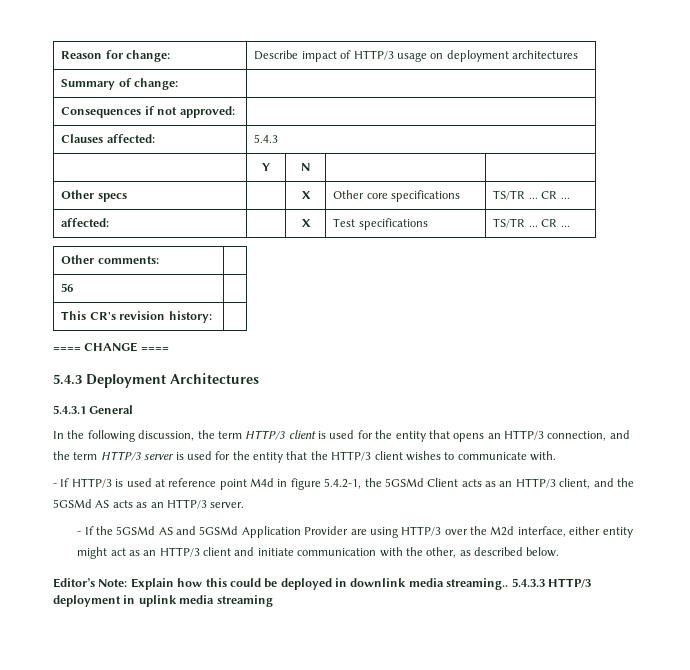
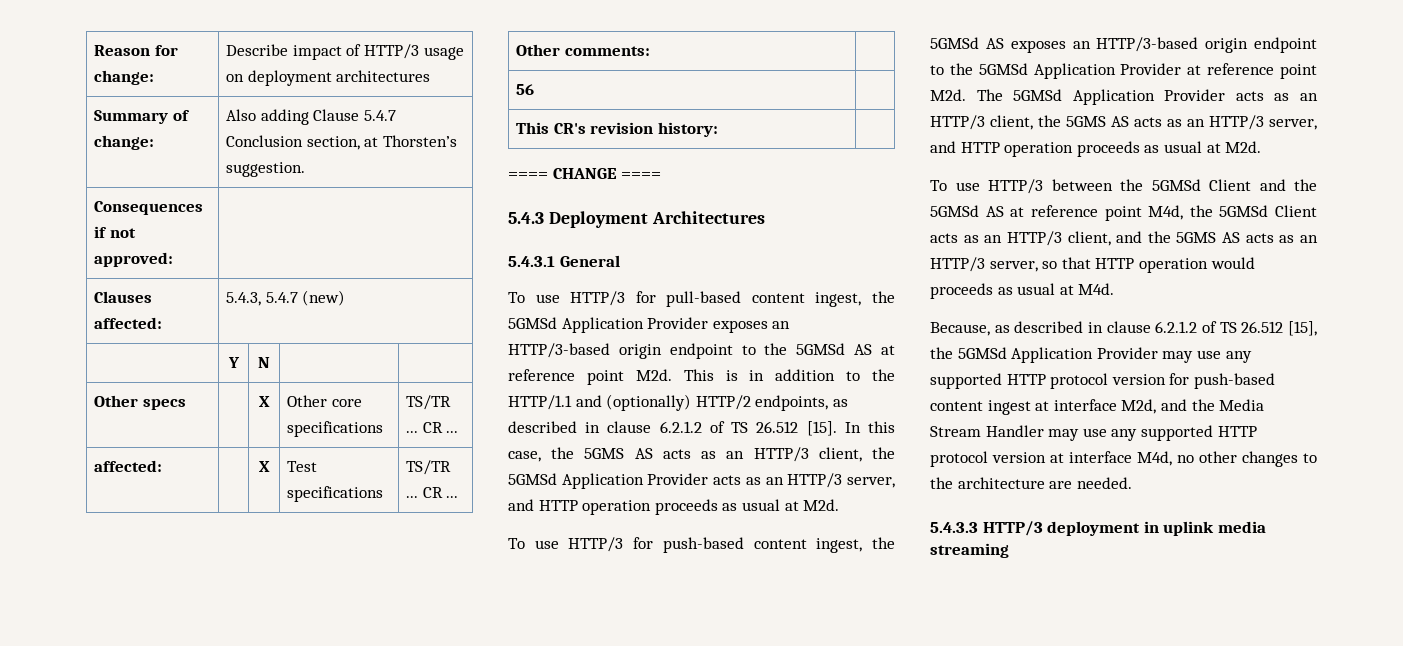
(179, 84) none -> [226,109,397,125] [226,135,458,150] [226,162,306,177] Also adding Clause 5.4.7 Conclusion section, at Thorsten’s suggestion.
[254,134,279,143] 5.4.3 -> [226,290,346,306] 5.4.3, 5.4.7 (new)
[53,430,630,442] [53,451,556,463] [53,478,424,490] In the following discussion, the term HTTP/3 client is used for the entity that opens an HTTP/3 connection, and the term HTTP/3 server is used for the entity that the HTTP/3 client wishes to communicate with. // - If HTTP/3 is used at reference point M4d in figure 5.4.2-1, the 5GSMd -> [508,291,895,307] [508,317,791,333] [508,343,895,359] [508,369,895,385] [508,394,848,411] [508,421,895,436] [508,447,895,462] [508,473,895,489] [508,499,840,515] [508,537,895,553] [930,37,1317,53] [930,63,1317,79] [930,89,1318,105] [930,115,1317,130] [930,141,1262,157] [930,179,1317,194] [930,205,1269,221] To use HTTP/3 for pull-based content ingest, the 5GMSd Application Provider exposes an HTTP/3-based origin endpoint to the 5GMSd AS at reference point M2d. This is in addition to the HTTP/1.1 and (optionally) HTTP/2 endpoints, as described in clause 6.2.1.2 of TS 26.512 [15]. In this case, the 5GMS AS acts as an HTTP/3 client, the 5GMSd Application Provider acts as an HTTP/3 server, and HTTP operation proceeds as usual at M2d. // To use HTTP/3 for push-based content ingest, the 5GMSd AS exposes an HTTP/3-based origin endpoint to the 5GMSd Application Provider at reference point M2d. The 5GMSd Application Provider acts as an HTTP/3 client, the 5GMS AS acts as an HTTP/3 server, and HTTP operation proceeds as usual at M2d. // To use HTTP/3 between the 5GMSd Client and the 5GMSd AS at reference point M4d, the 5GMSd
[53,499,245,509] [77,526,633,538] [77,547,560,559] [53,578,509,590] 5GSMd AS acts as an HTTP/3 server. // - If the 5GSMd AS and 5GSMd Application Provider are using HTTP/3 over the M2d interface, either entity might act as an HTTP/3 client and initiate communication with the other, as described below. // Editor’s Note: Explain how this could be deployed in downlink media streaming.. -> [1176,232,1318,243] [930,257,1255,273] [930,283,1115,299] [930,321,1317,336] [930,347,1252,363] [930,373,1275,389] [930,399,1265,415] [930,425,1257,441] [930,451,1317,467] [930,477,1132,489] 5GMS AS acts as an HTTP/3 server, so that HTTP operation would proceeds as usual at M4d. // Because, as described in clause 6.2.1.2 of TS 26.512 [15], the 5GMSd Application Provider may use any supported HTTP protocol version for push-based content ingest at interface M2d, and the Media Stream Handler may use any supported HTTP protocol version at interface M4d, no other changes to the architecture are needed. //

